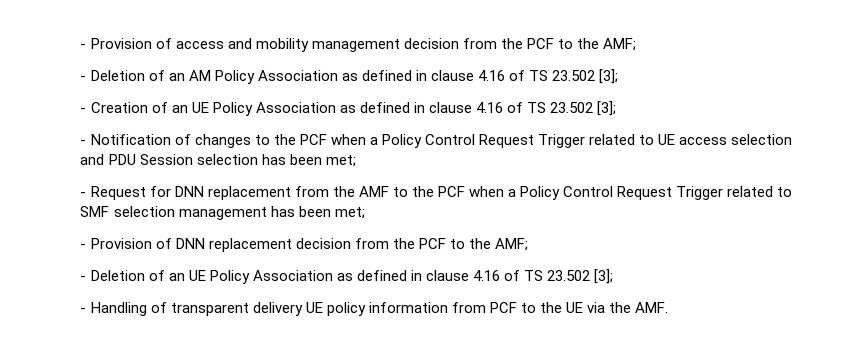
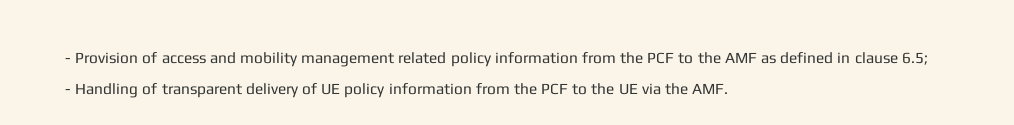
[403,38,637,51] [80,69,619,84] [80,101,617,116] [80,134,793,148] [80,154,356,167] [80,186,793,200] [80,206,365,220] [80,238,529,252] [80,269,614,284] decision from the PCF to the AMF; // - Deletion of an AM Policy Association as defined in clause 4.16 of TS 23.502 [3]; // - Creation of an UE Policy Association as defined in clause 4.16 of TS 23.502 [3]; // - Notification of changes to the PCF when a Policy Control Request Trigger related to UE access selection and PDU Session selection has been met; // - Request for DNN replacement from the AMF to the PCF when a Policy Control Request Trigger related to SMF selection management has been met; // - Provision of DNN replacement decision from the PCF to the AMF; // - Deletion of an UE Policy Association as defined in clause 4.16 of TS 23.502 [3]; -> [398,52,928,67] related policy information from the PCF to the AMF as defined in clause 6.5;
(303, 309) none -> [301,83,317,95] of
(486, 307) none -> [513,83,537,95] the

